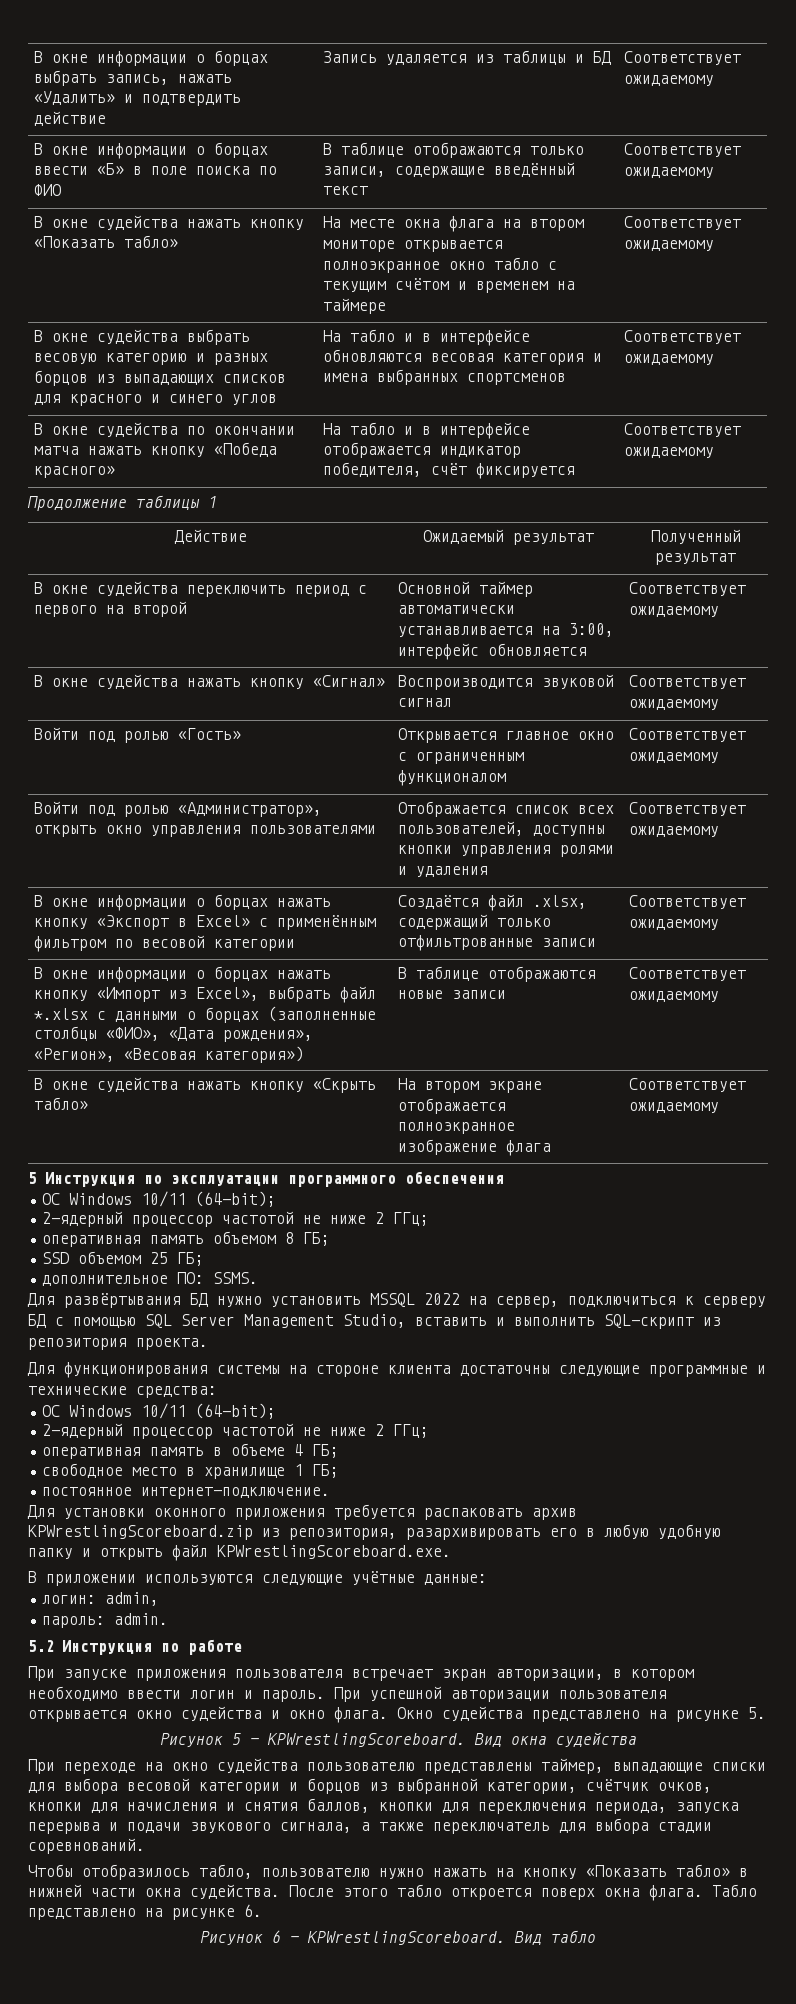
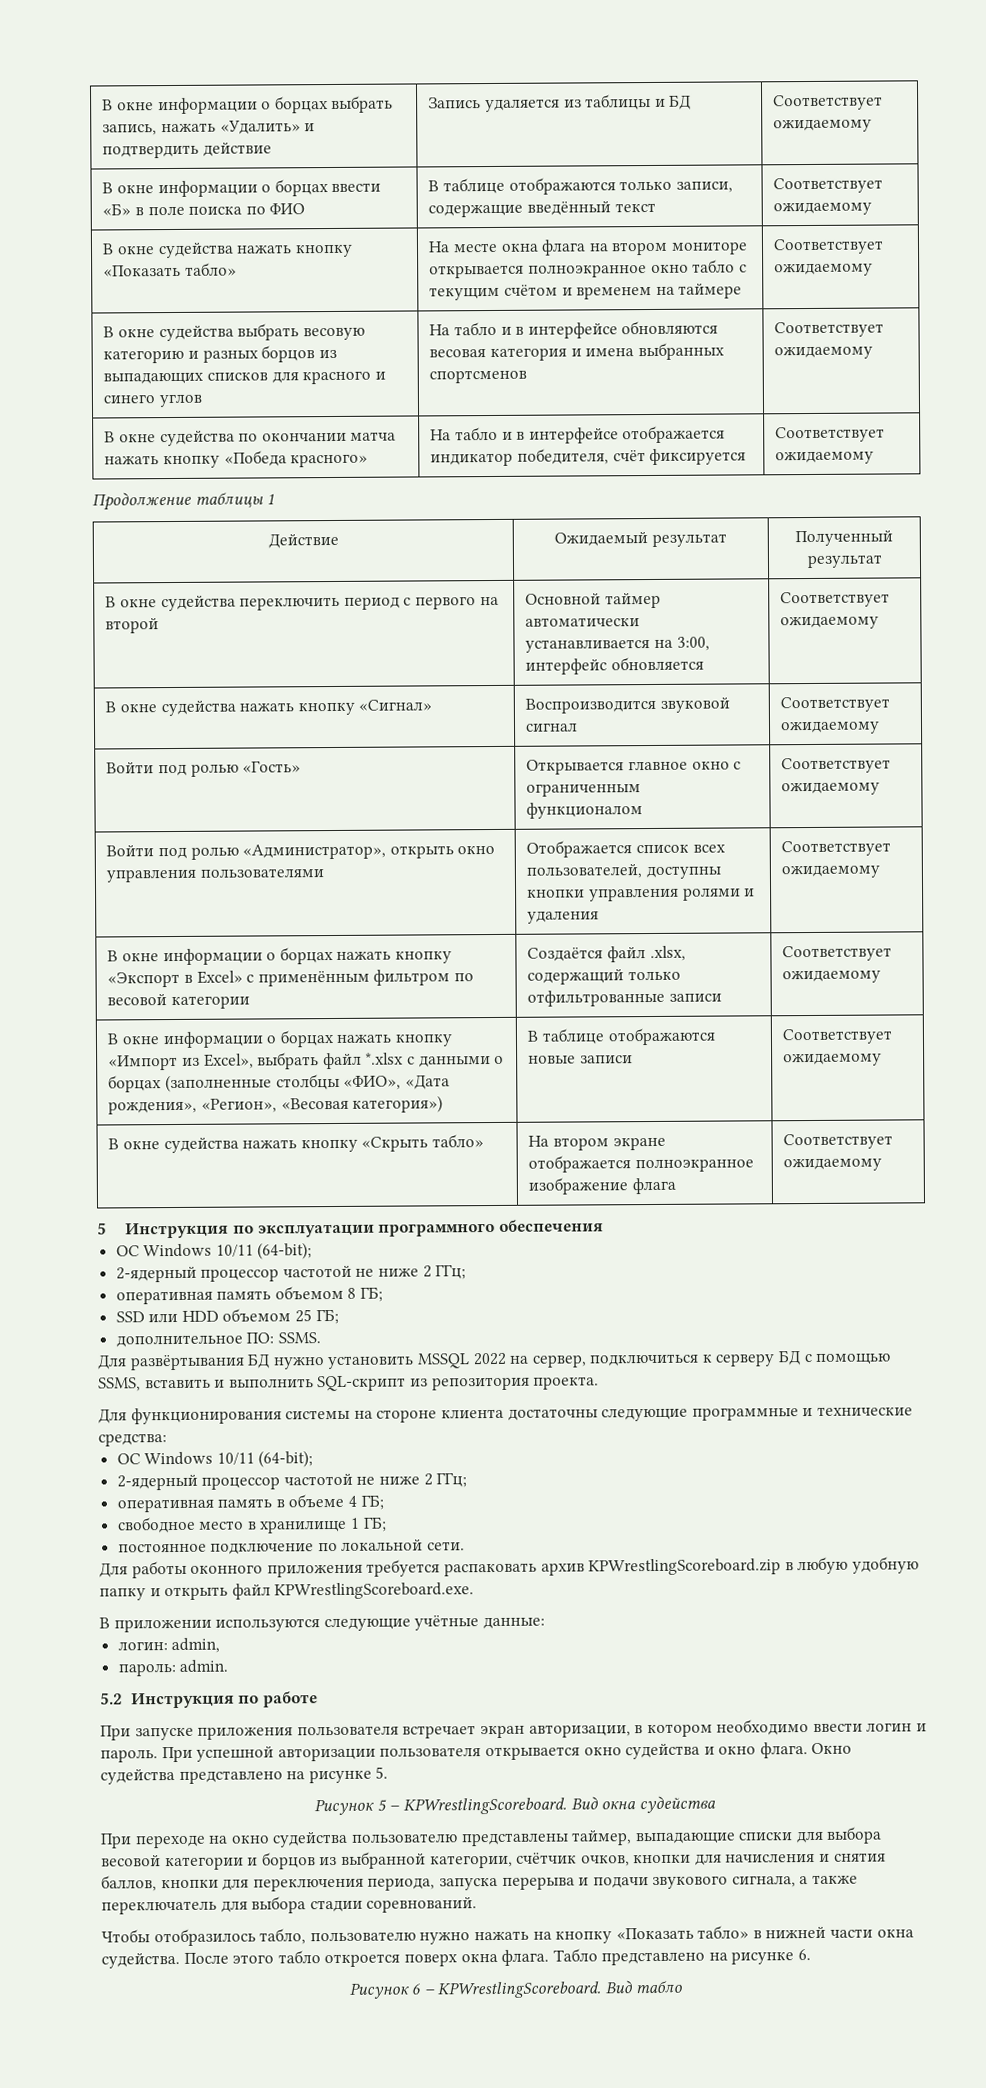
(70, 1258) none -> [148,1310,219,1323] или HDD
[145,1314,406,1328] SQL Server Management Studio, -> [98,1377,141,1392] SSMS,
[141,1487,331,1499] [27,1505,145,1520] интернет-подключение. // Для установки -> [210,1538,466,1555] [99,1560,187,1579] подключение по локальной сети. // Для работы
[262,1528,577,1540] из репозитория, разархивировать его -> (782, 1567) none

